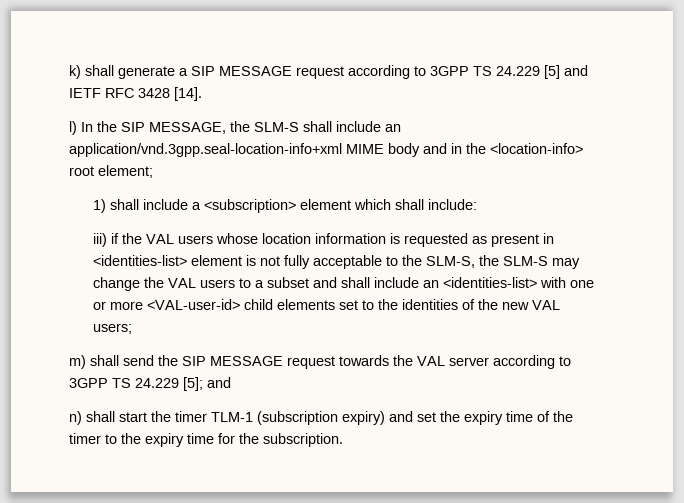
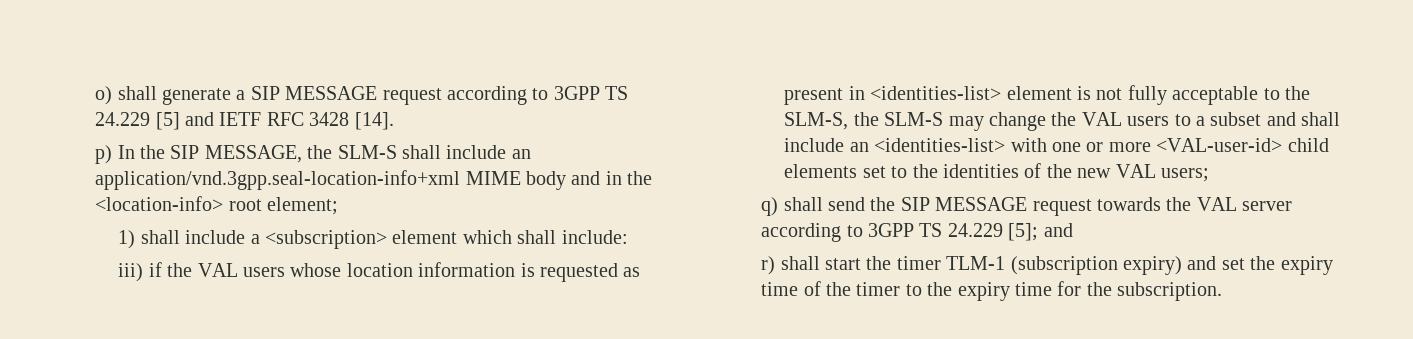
[69,65,82,79] k) -> [95,86,113,105] o)
[69,121,78,135] l) -> [95,145,113,164] p)
[69,355,87,369] m) -> [761,197,779,216] q)
[69,411,83,425] n) -> [761,256,776,275] r)

